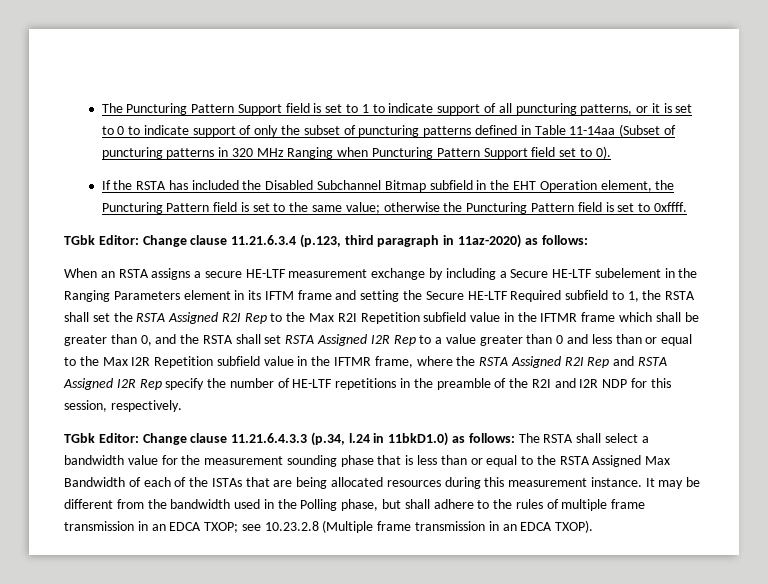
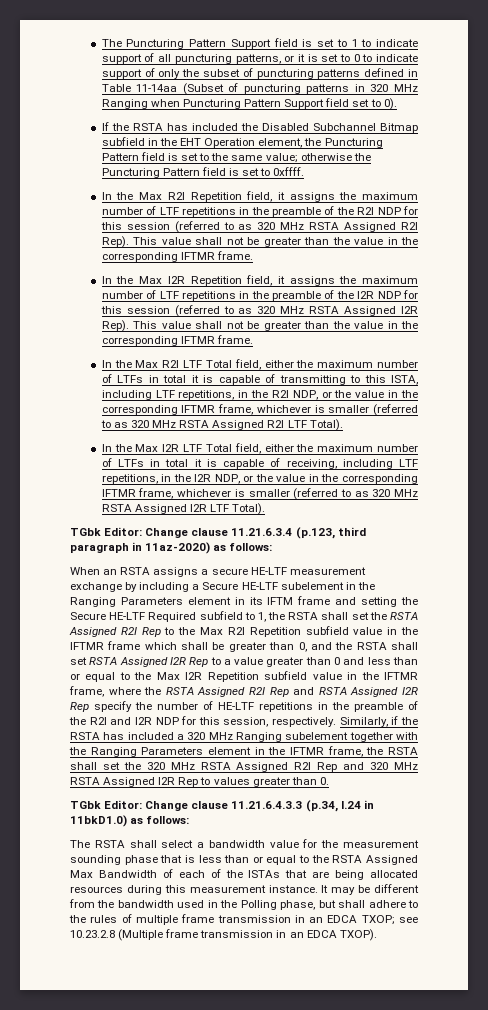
(687, 207) none -> [101,191,418,202] [101,206,418,217] [100,221,418,233] [101,236,419,248] [101,251,253,262] [101,275,418,286] [101,290,418,301] [100,305,418,317] [101,320,419,332] [101,335,253,346] [101,359,418,370] [101,374,419,385] [101,390,418,400] [101,404,418,416] [100,419,343,431] [101,443,418,454] [101,458,418,469] [101,474,418,484] [101,488,419,500] [101,503,266,515] // In the Max R2I Repetition field, it assigns the maximum number of LTF repetitions in the preamble of the R2I NDP for this session (referred to as 320 MHz RSTA Assigned R2I Rep). This value shall not be greater than the value in the corresponding IFTMR frame. // In the Max I2R Repetition field, it assigns the maximum number of LTF repetitions in the preamble of the I2R NDP for this session (referred to as 320 MHz RSTA Assigned I2R Rep). This value shall not be greater than the value in the corresponding IFTMR frame. // In the Max R2I LTF Total field, either the maximum number of LTFs in total it is capable of transmitting to this ISTA, including LTF repetitions, in the R2I NDP, or the value in the corresponding IFTMR frame, whichever is smaller (referred to as 320 MHz RSTA Assigned R2I LTF Total). // In the Max I2R LTF Total field, either the maximum number of LTFs in total it is capable of receiving, including LTF repetitions, in the I2R NDP, or the value in the corresponding IFTMR frame, whichever is smaller (referred to as 320 MHz RSTA Assigned I2R LTF Total).
(182, 406) none -> [339,716,418,727] [70,732,418,742] [69,746,418,757] [70,762,418,772] [70,777,329,787] Similarly, if the RSTA has included a 320 MHz Ranging subelement together with the Ranging Parameters element in the IFTMR frame, the RSTA shall set the 320 MHz RSTA Assigned R2I Rep and 320 MHz RSTA Assigned I2R Rep to values greater than 0.
(515, 438) none -> (190, 820) //

